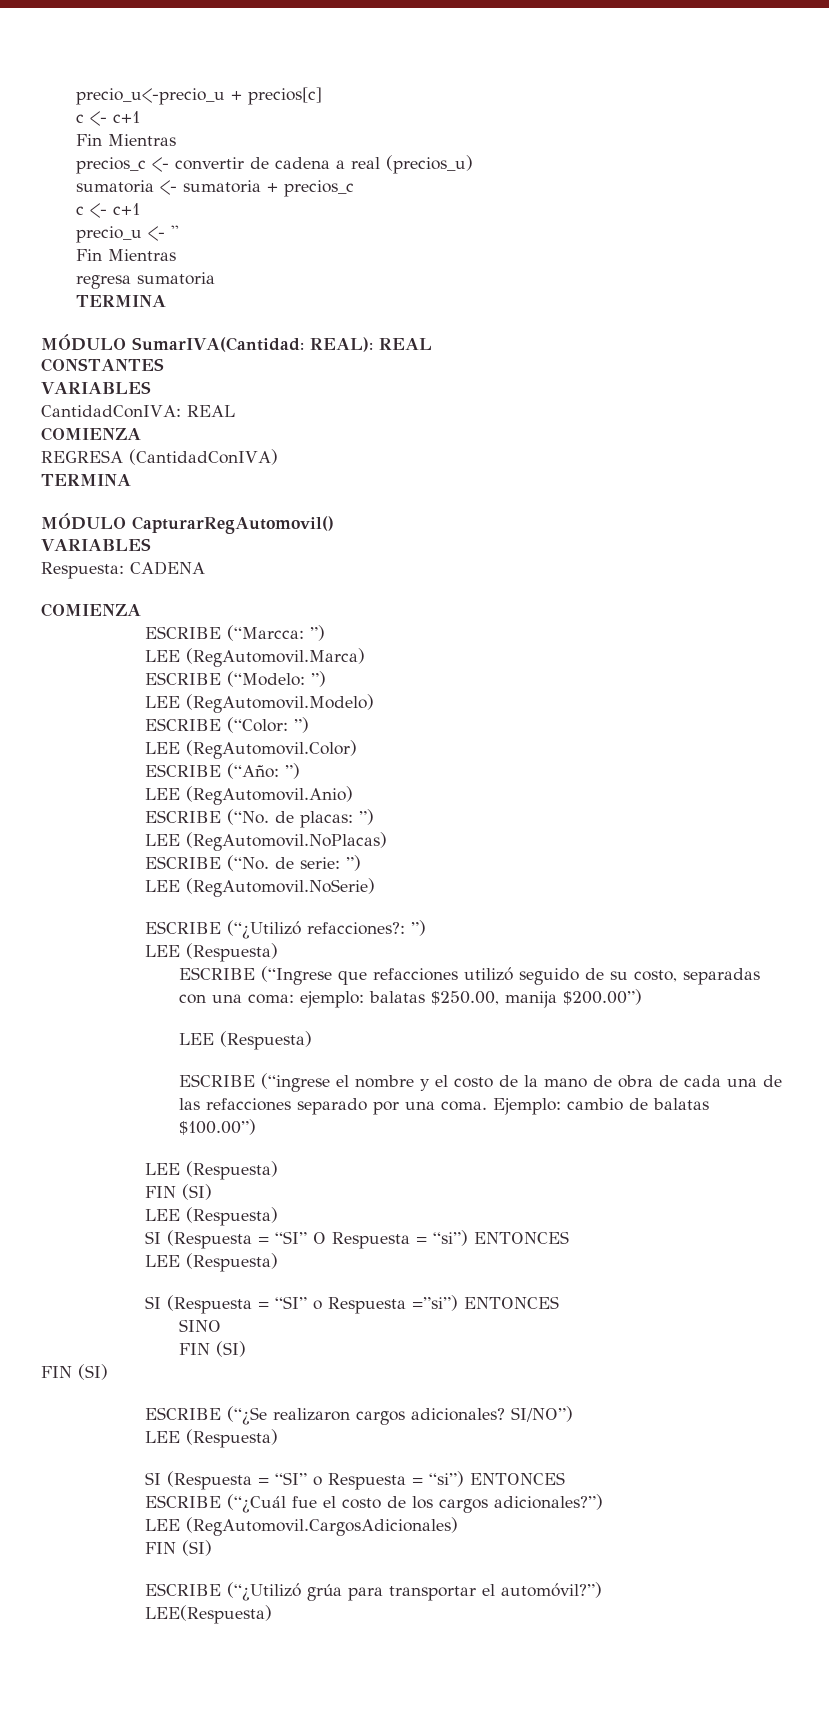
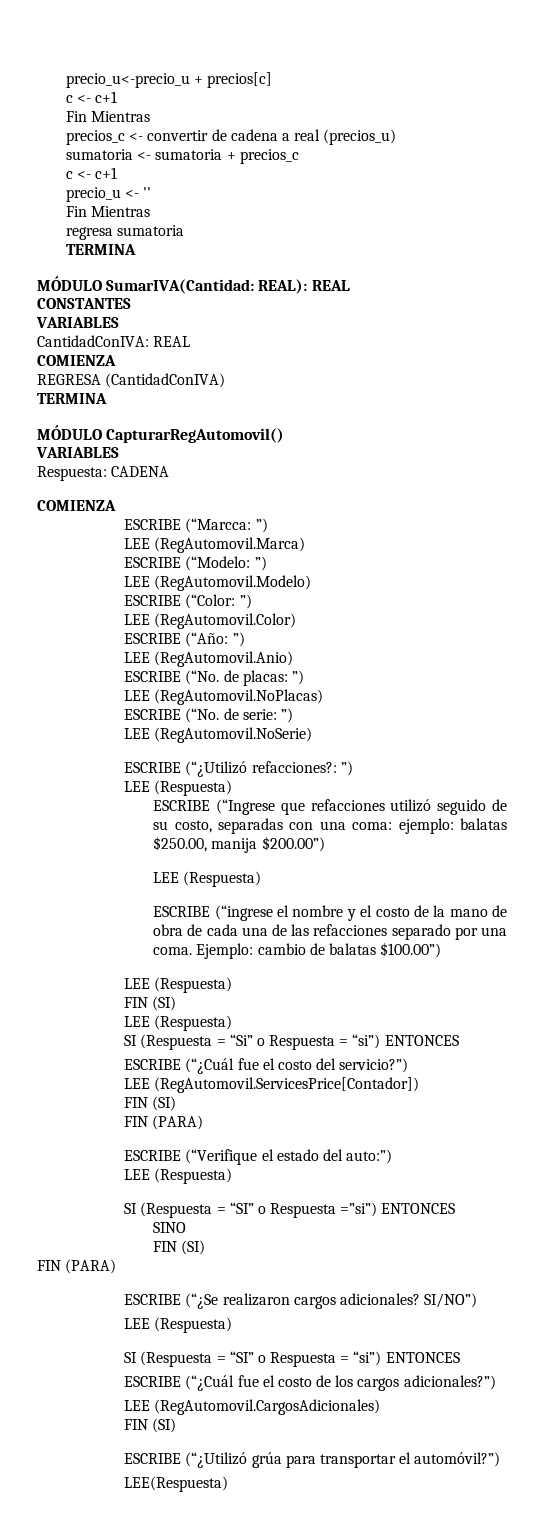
[274,1230,569,1249] “SI” O Respuesta = “si”) ENTONCES -> [229,1034,459,1050] [124,1058,409,1074] [124,1077,420,1093] [124,1096,177,1111] [124,1115,204,1130] [124,1149,393,1165] “Si” o Respuesta = “si”) ENTONCES // ESCRIBE (“¿Cuál fue el costo del servicio?”) // LEE (RegAutomovil.ServicesPrice[Contador]) // FIN (SI) // FIN (PARA) // ESCRIBE (“Verifique el estado del auto:”)
[78,1364,108,1380] (SI) -> [65,1259,117,1274] (PARA)

